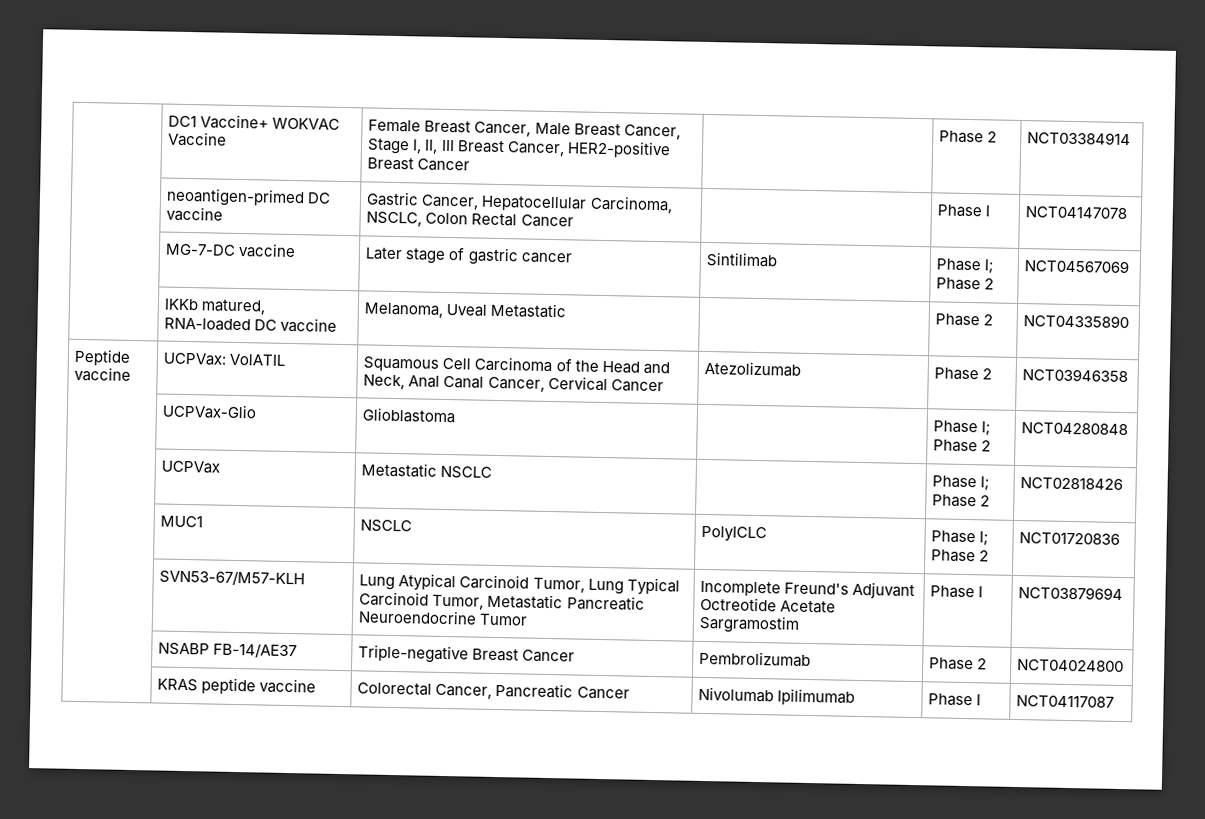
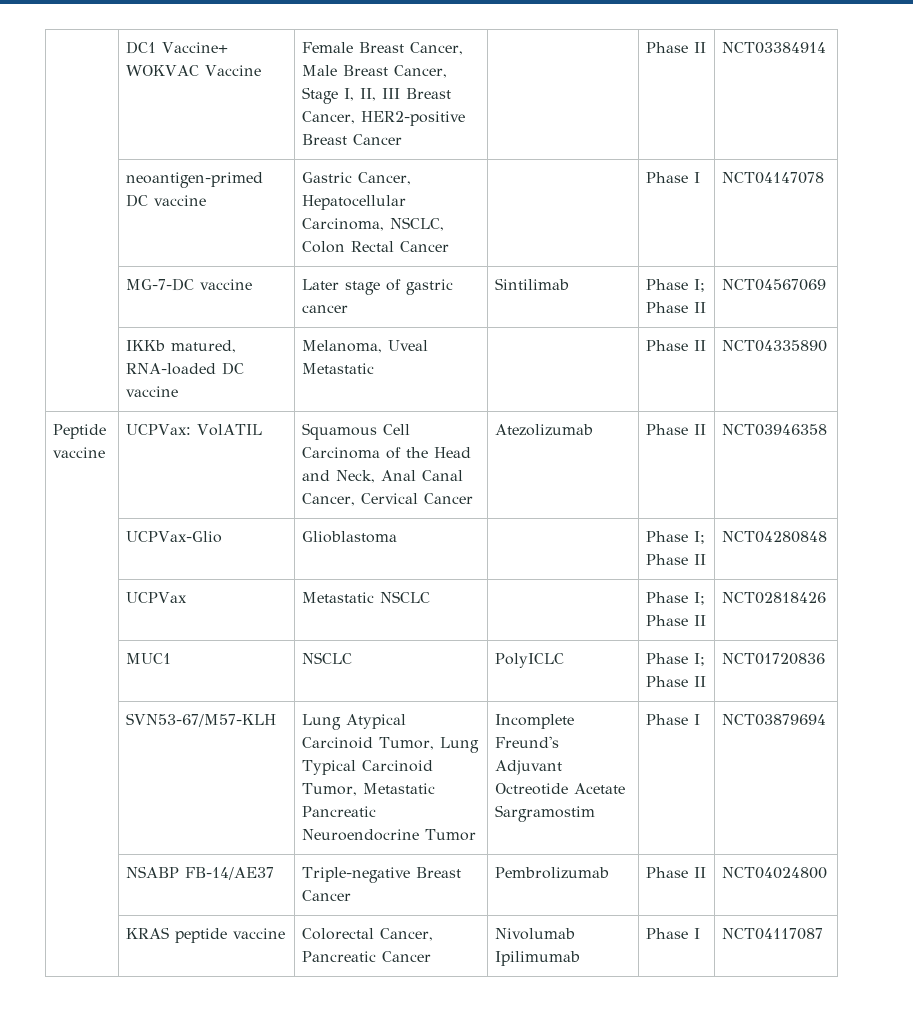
[987,131,998,143] 2 -> [694,42,707,53] II
[984,278,995,290] 2 -> [694,302,707,313] II
[983,314,994,326] 2 -> [694,340,707,351] II
[982,368,993,380] 2 -> [694,424,707,435] II
[981,440,992,452] 2 -> [694,554,707,565] II
[980,495,991,507] 2 -> [694,615,707,626] II
[979,550,990,562] 2 -> [694,676,707,687] II
[977,658,988,670] 2 -> [694,867,707,878] II

